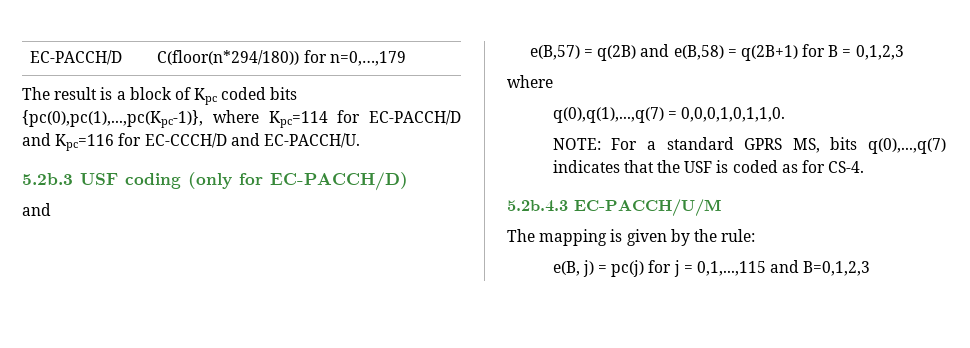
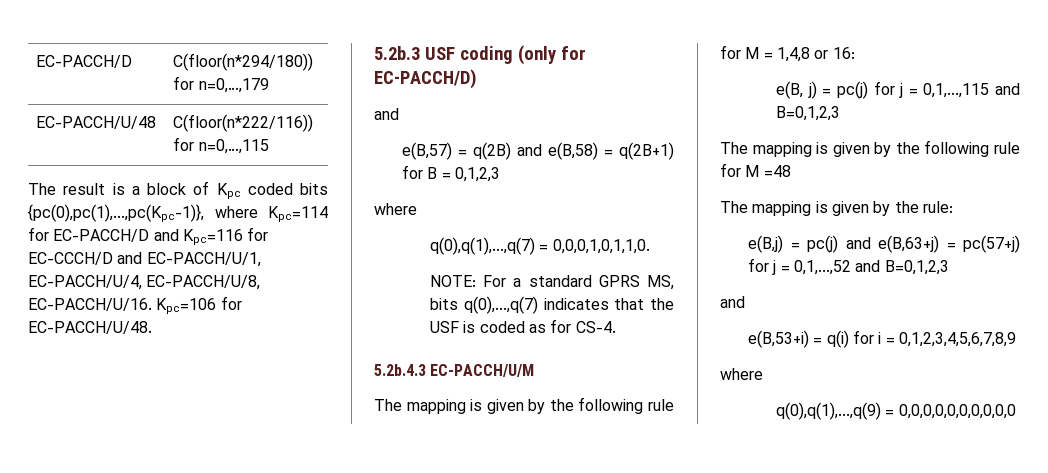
(406, 58) none -> [36,116,157,129] [173,114,314,132] [173,137,269,154] // EC-PACCH/U/48 | C(floor(n*222/116)) for n=0,…,115
[263,133,360,148] EC-PACCH/U. -> [146,252,261,267] [28,275,261,290] [28,296,242,314] [28,321,152,334] EC-PACCH/U/1, EC-PACCH/U/4, EC-PACCH/U/8, EC-PACCH/U/16. Kpc=106 for EC-PACCH/U/48.
[721,229,756,242] rule: -> [578,397,674,414] [720,45,855,62] following rule for M = 1,4,8 or 16:
(871, 268) none -> [720,140,1020,157] [720,163,791,177] [720,201,953,216] [748,235,1020,253] [748,258,949,275] [720,296,745,308] [748,330,1016,348] [720,368,763,380] [776,402,1016,420] // The mapping is given by the following rule for M =48 // The mapping is given by the rule: // e(B,j) = pc(j) and e(B,63+j) = pc(57+j) for j = 0,1,...,52 and B=0,1,2,3 // and // e(B,53+i) = q(i) for i = 0,1,2,3,4,5,6,7,8,9 // where // q(0),q(1),...,q(9) = 0,0,0,0,0,0,0,0,0,0

